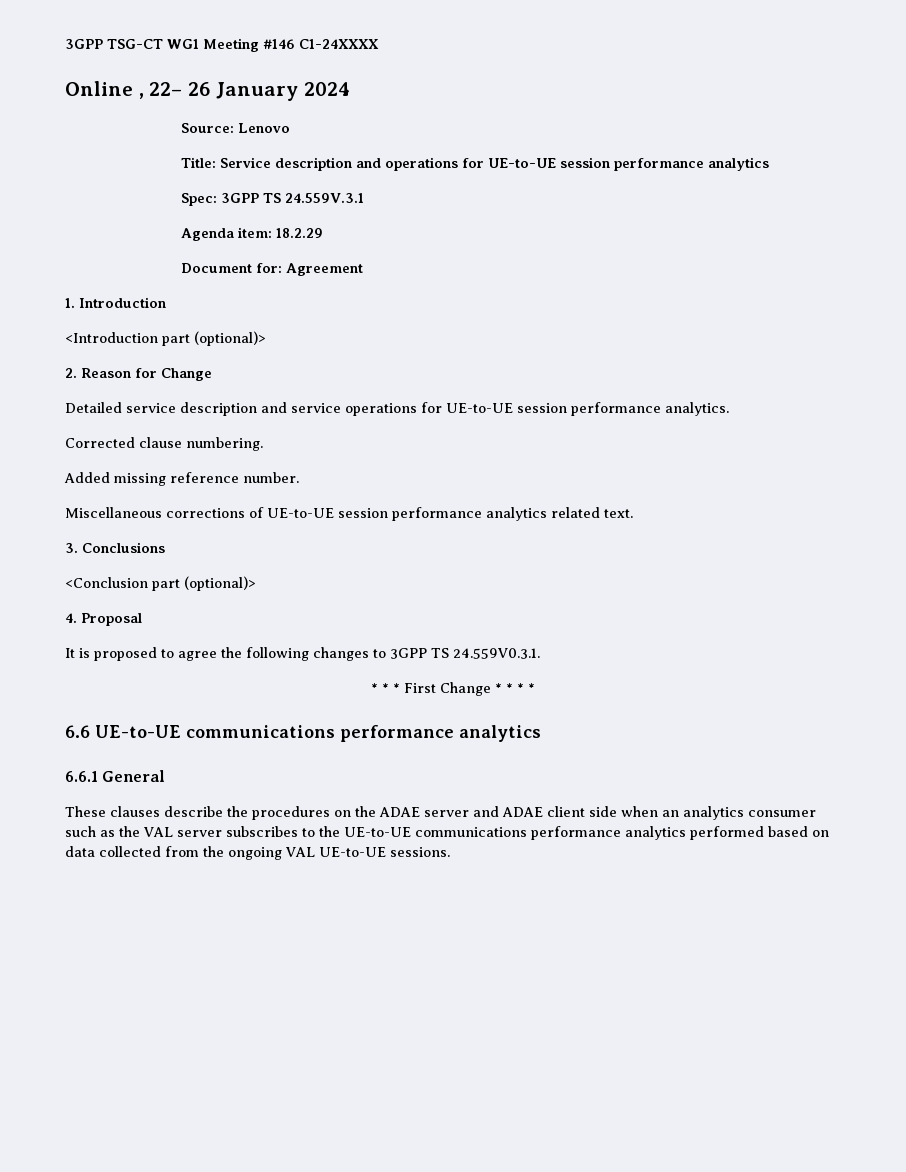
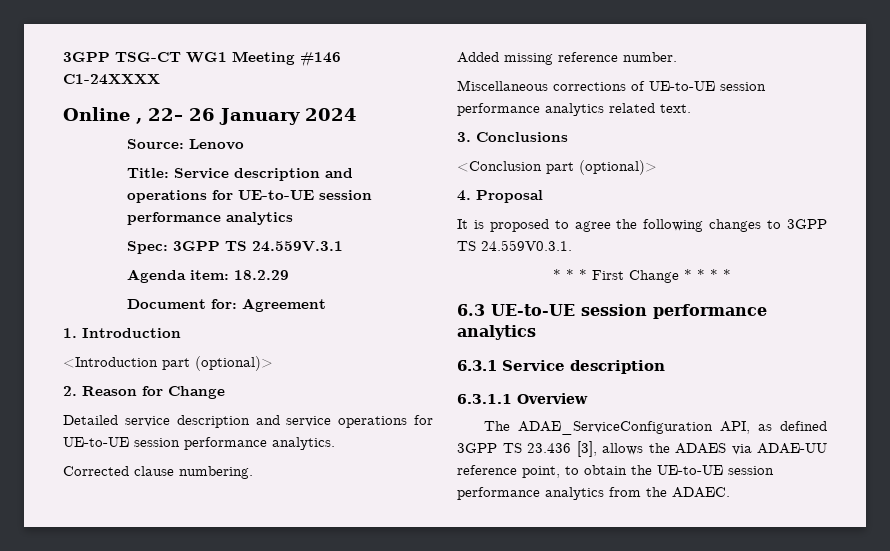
[65,725,541,742] [65,770,166,782] [65,806,816,820] [65,826,315,837] 6.6 UE-to-UE communications performance analytics // 6.6.1 General // These clauses describe the procedures on the ADAE server and ADAE client side when an analytics consumer such as the VAL server subscribes to -> [457,304,767,319] [457,325,536,340] [457,360,665,374] [457,393,588,404] [483,421,828,435] [457,441,827,457] [457,465,627,478] 6.3 UE-to-UE session performance analytics // 6.3.1 Service description // 6.3.1.1 Overview // The ADAE_ServiceConfiguration API, as defined 3GPP TS 23.436 [3], allows the ADAES via ADAE-UU reference point, to obtain
[415,826,829,840] [65,846,450,860] communications performance analytics performed based on data collected from the ongoing VAL UE-to-UE sessions. -> [728,466,774,475] [457,487,730,500] session performance analytics from the ADAEC.

